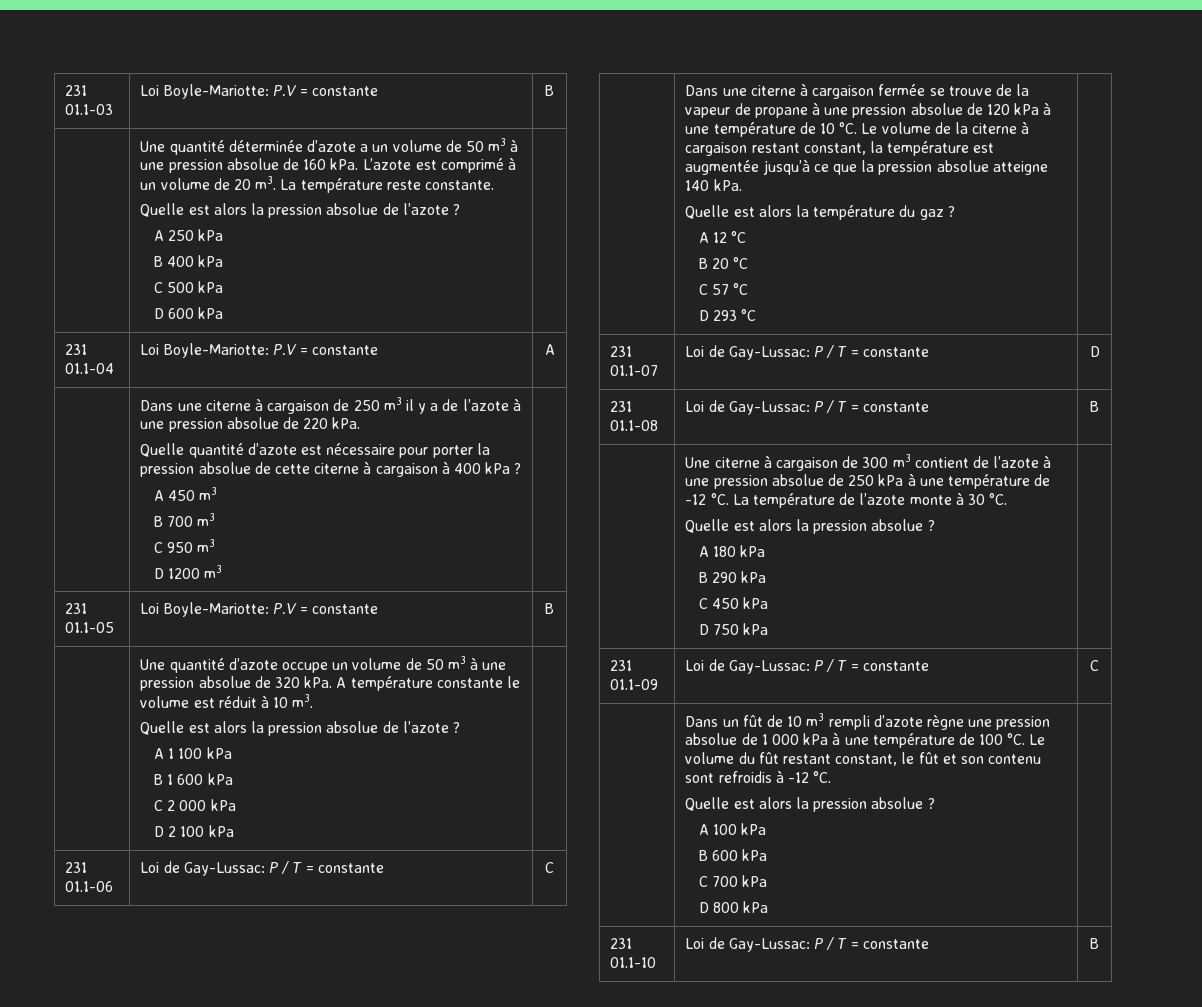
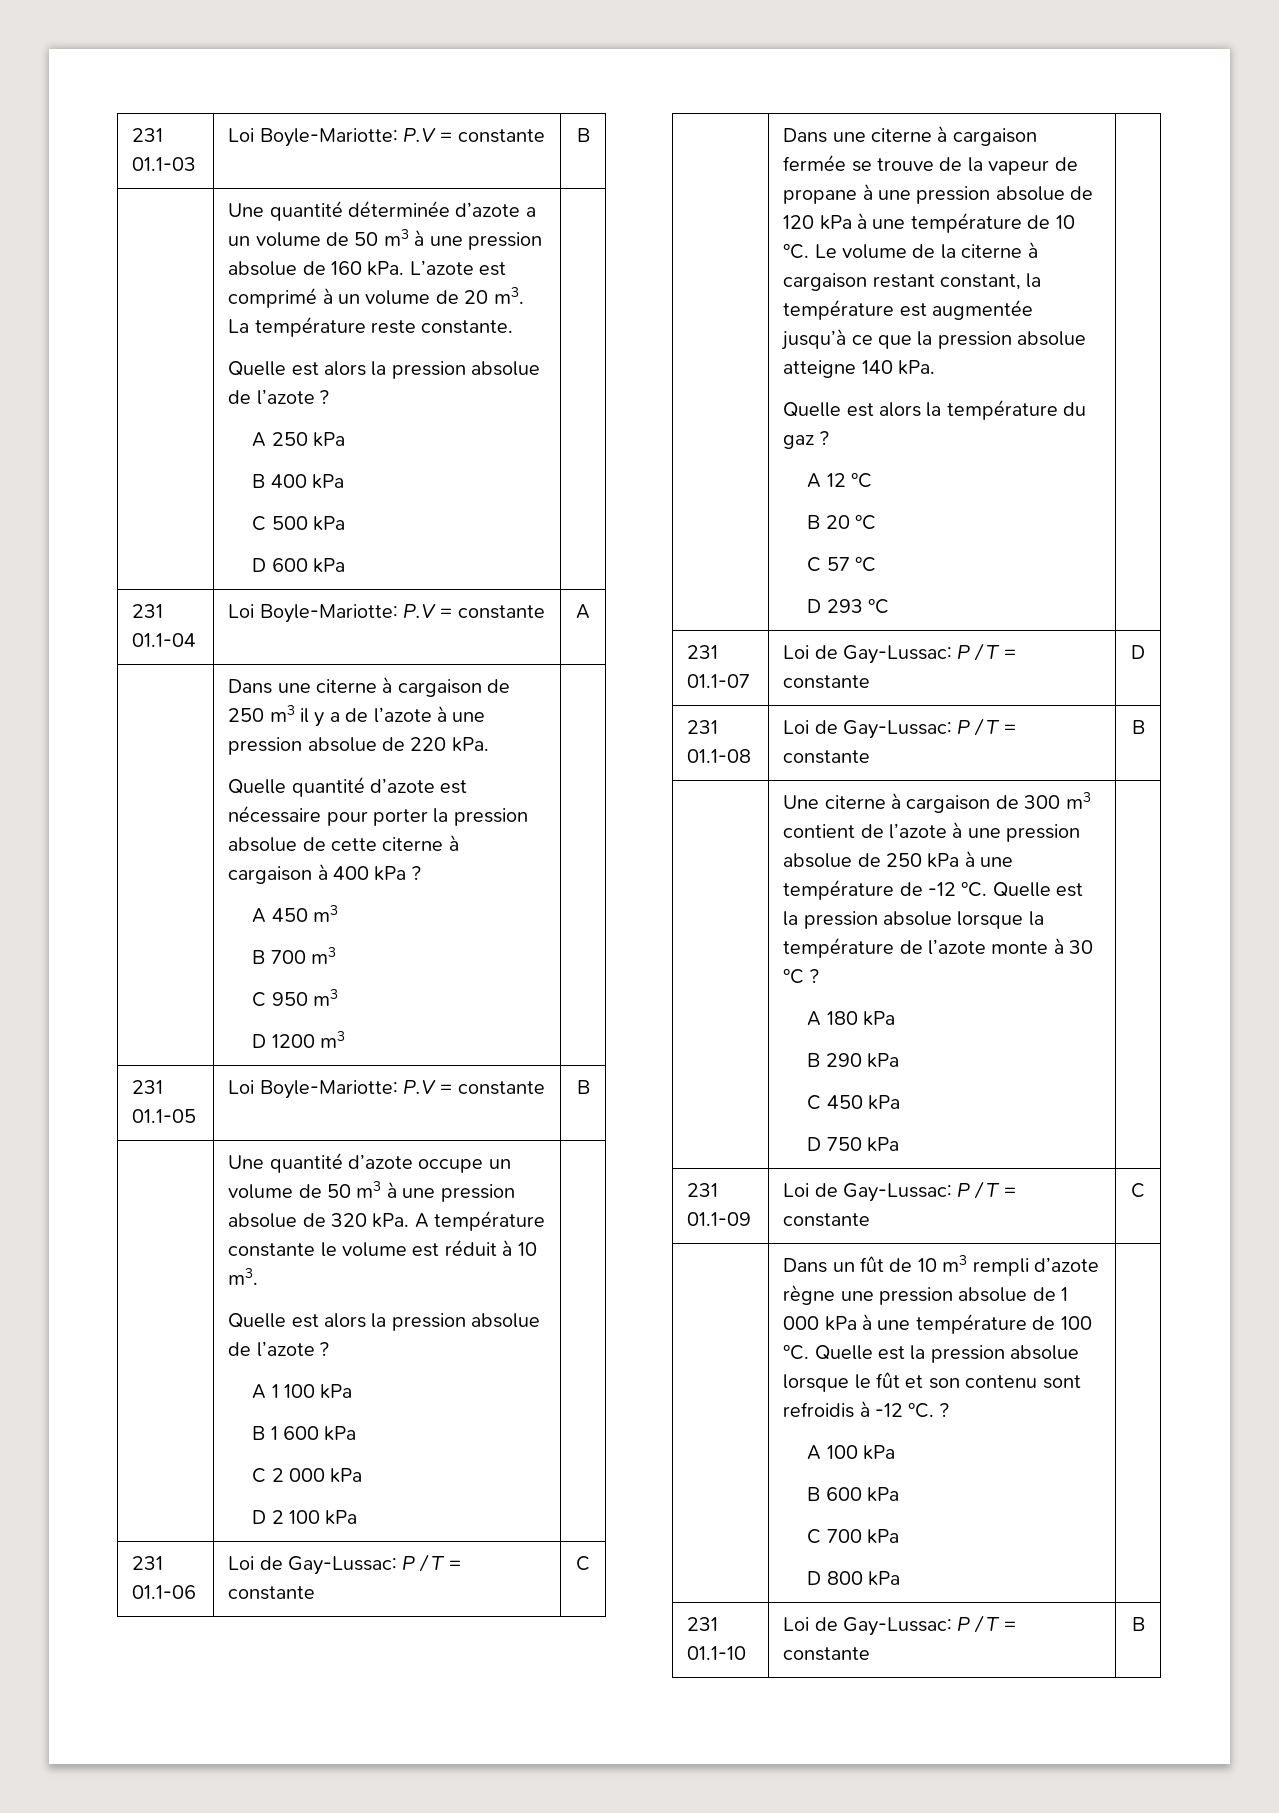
[732,494,749,505] La -> [992,882,1084,897] [783,911,1044,929] Quelle est la pression absolue lorsque la
[989,493,1008,505] [685,519,924,534] °C. // Quelle est alors la pression absolue -> [783,968,805,984] °C
[1029,734,1046,745] [685,752,898,766] Le volume du fût restant constant, -> [814,1345,1080,1363] [783,1374,850,1392] Quelle est la pression absolue lorsque
[685,797,924,812] // Quelle est alors la pression absolue -> (935, 1410) none

